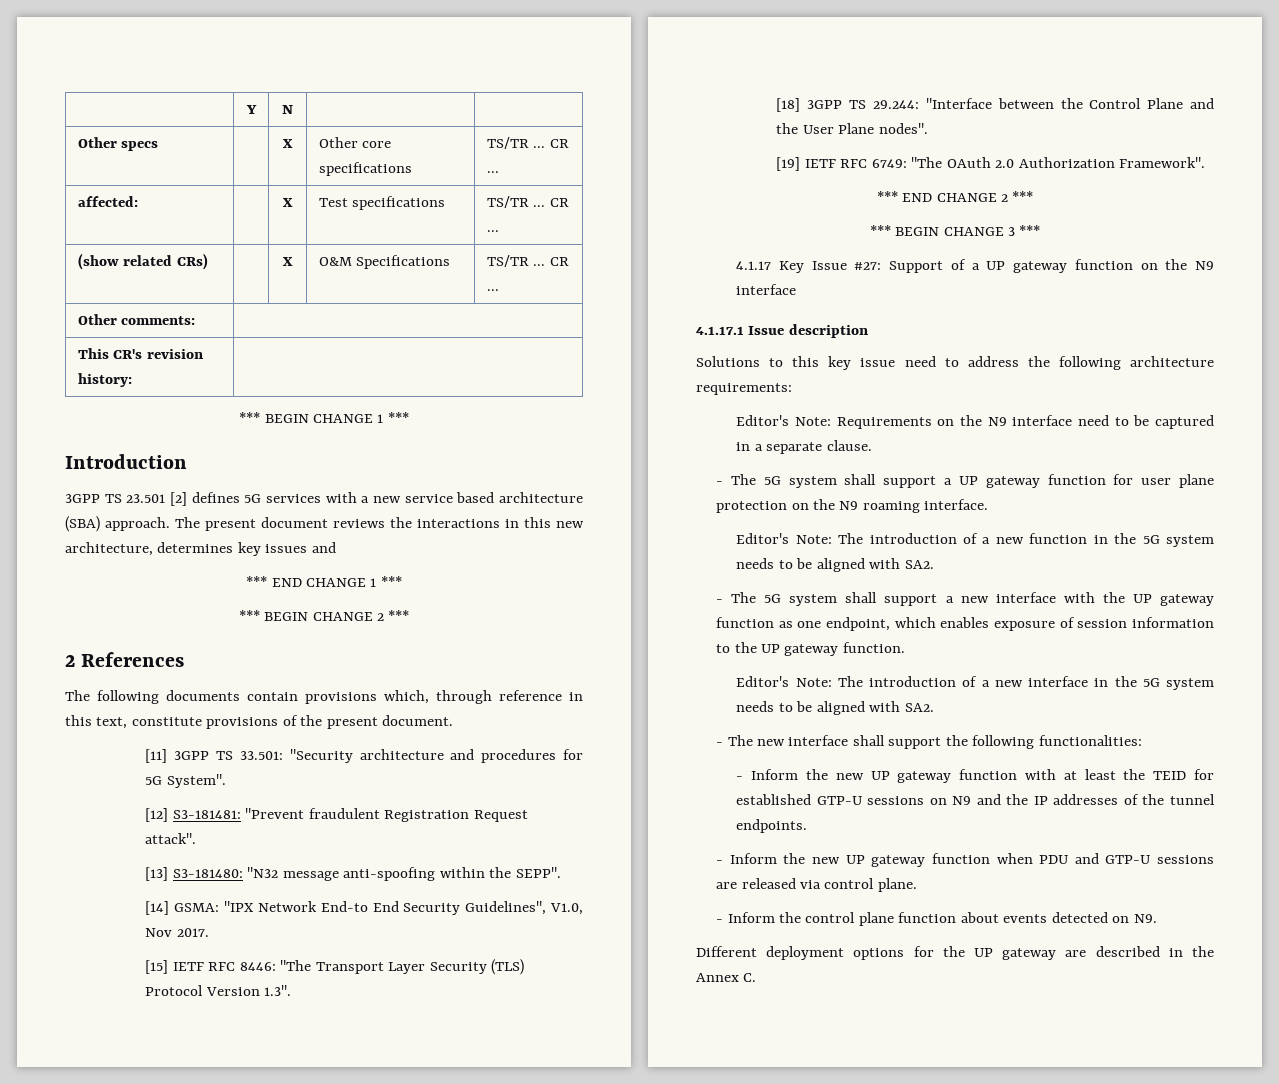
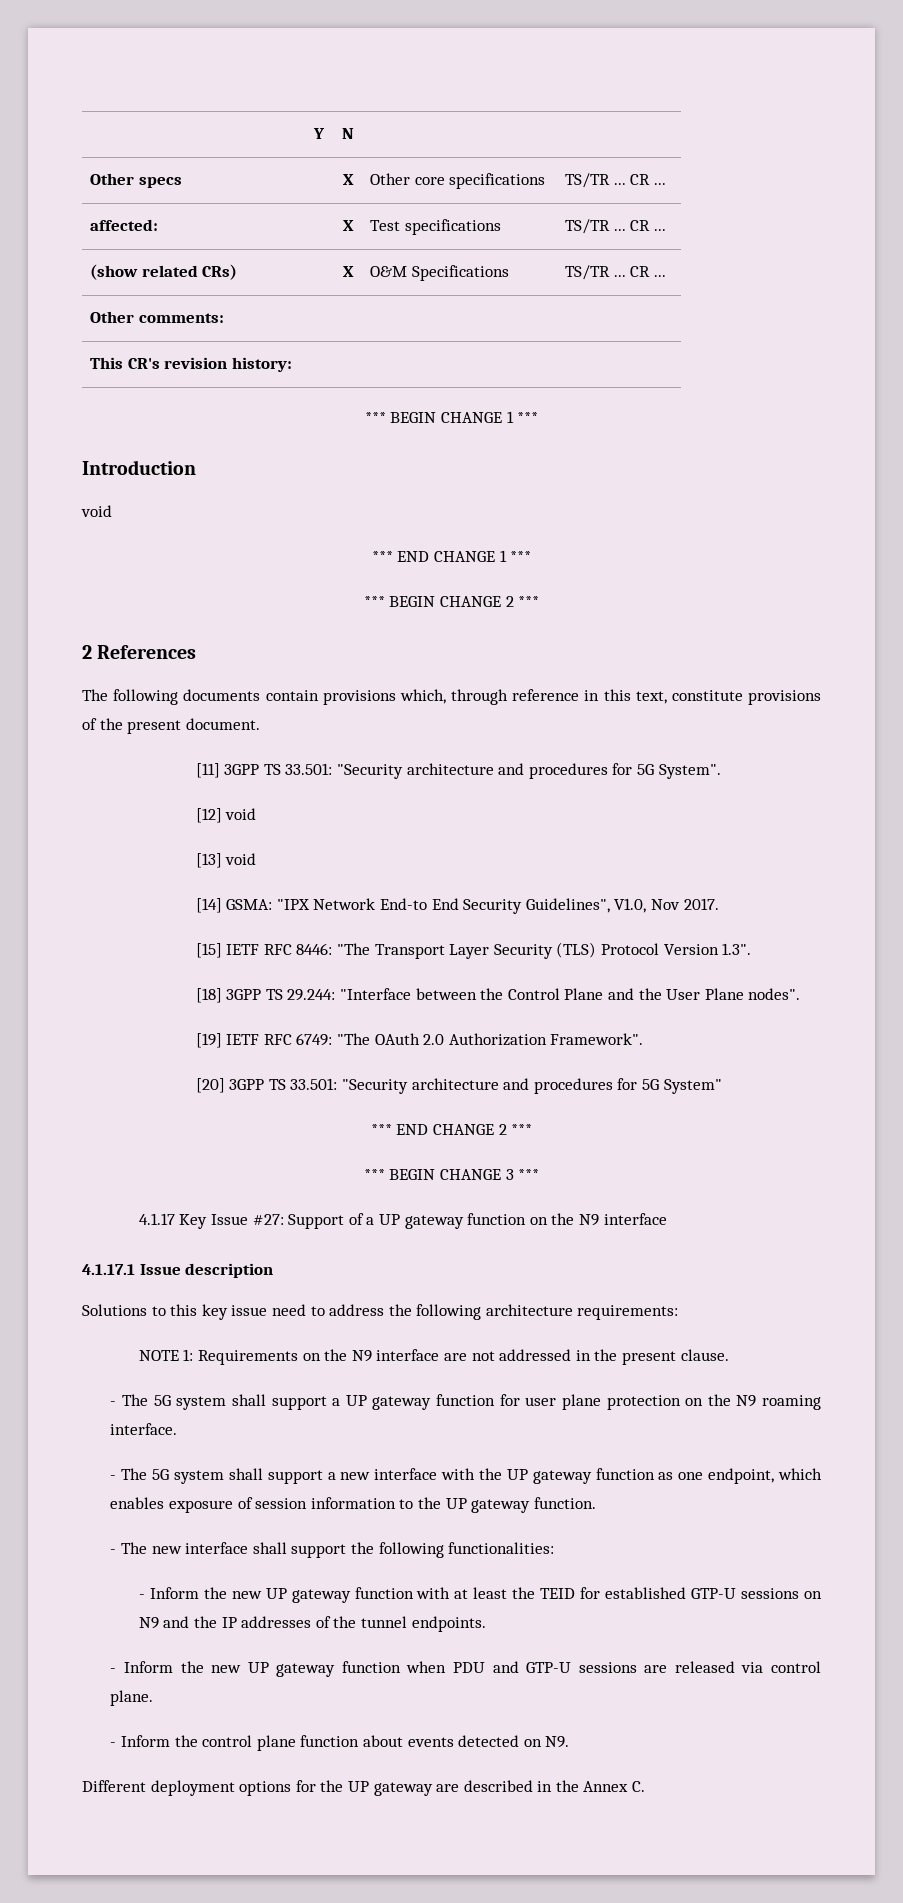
[65,492,583,506] [65,516,584,532] [65,542,336,556] 3GPP TS 23.501 [2] defines 5G services with a new service based architecture (SBA) approach. The present document reviews the interactions in this new architecture, determines key issues and -> [81,505,112,517] void
[172,808,528,822] [145,833,197,844] [145,867,561,881] S3-181481: "Prevent fraudulent Registration Request attack". // [13] S3-181480: "N32 message anti-spoofing within the SEPP". -> [225,808,257,820] [195,853,257,868] void // [13] void
(1206, 162) none -> [195,1078,722,1094] // [20] 3GPP TS 33.501: "Security architecture and procedures for 5G System"
[736,415,831,426] Editor's Note: -> [138,1349,194,1361] NOTE 1:
[1077,415,1214,429] [736,442,823,454] need to be captured in a separate -> [443,1349,676,1365] are not addressed in the present
[736,533,1214,547] [736,558,934,572] // Editor's Note: The introduction of a new function in the 5G system needs to be aligned with SA2. -> (178, 1429) none
[736,676,1214,690] [736,701,934,715] // Editor's Note: The introduction of a new interface in the 5G system needs to be aligned with SA2. -> (596, 1503) none

